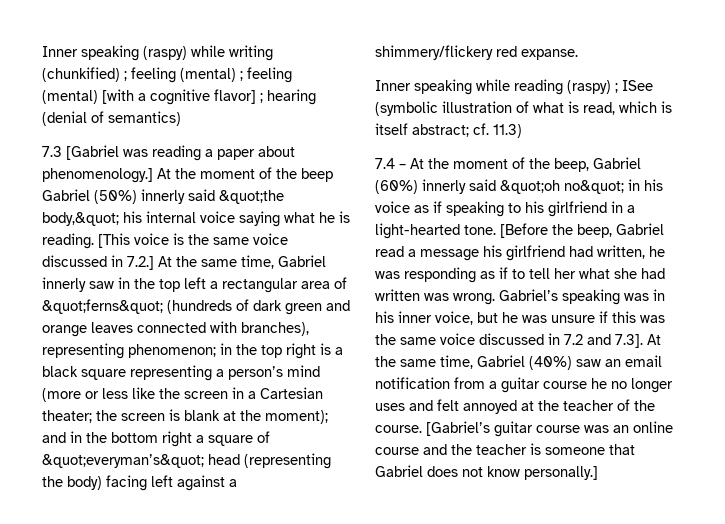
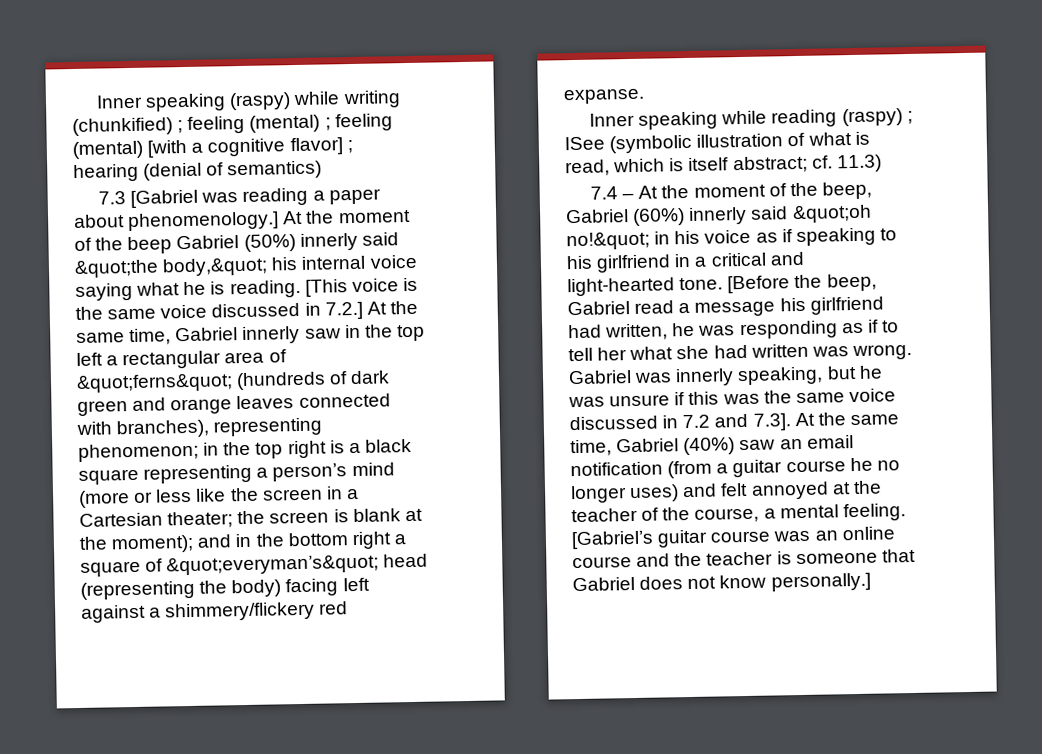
[564,180,624,194] no&quot; -> [566,231,650,251] no!&quot;
(635, 209) none -> [710,251,805,267] critical and
[499,289,665,305] [375,311,473,325] Gabriel’s speaking was in his inner voice, -> [568,366,824,387] Gabriel was innerly speaking,
[454,377,485,389] from -> [667,460,713,479] (from
[375,403,405,411] uses -> [629,484,680,503] uses)
[375,425,422,433] course. -> [694,503,906,523] course, a mental feeling.

